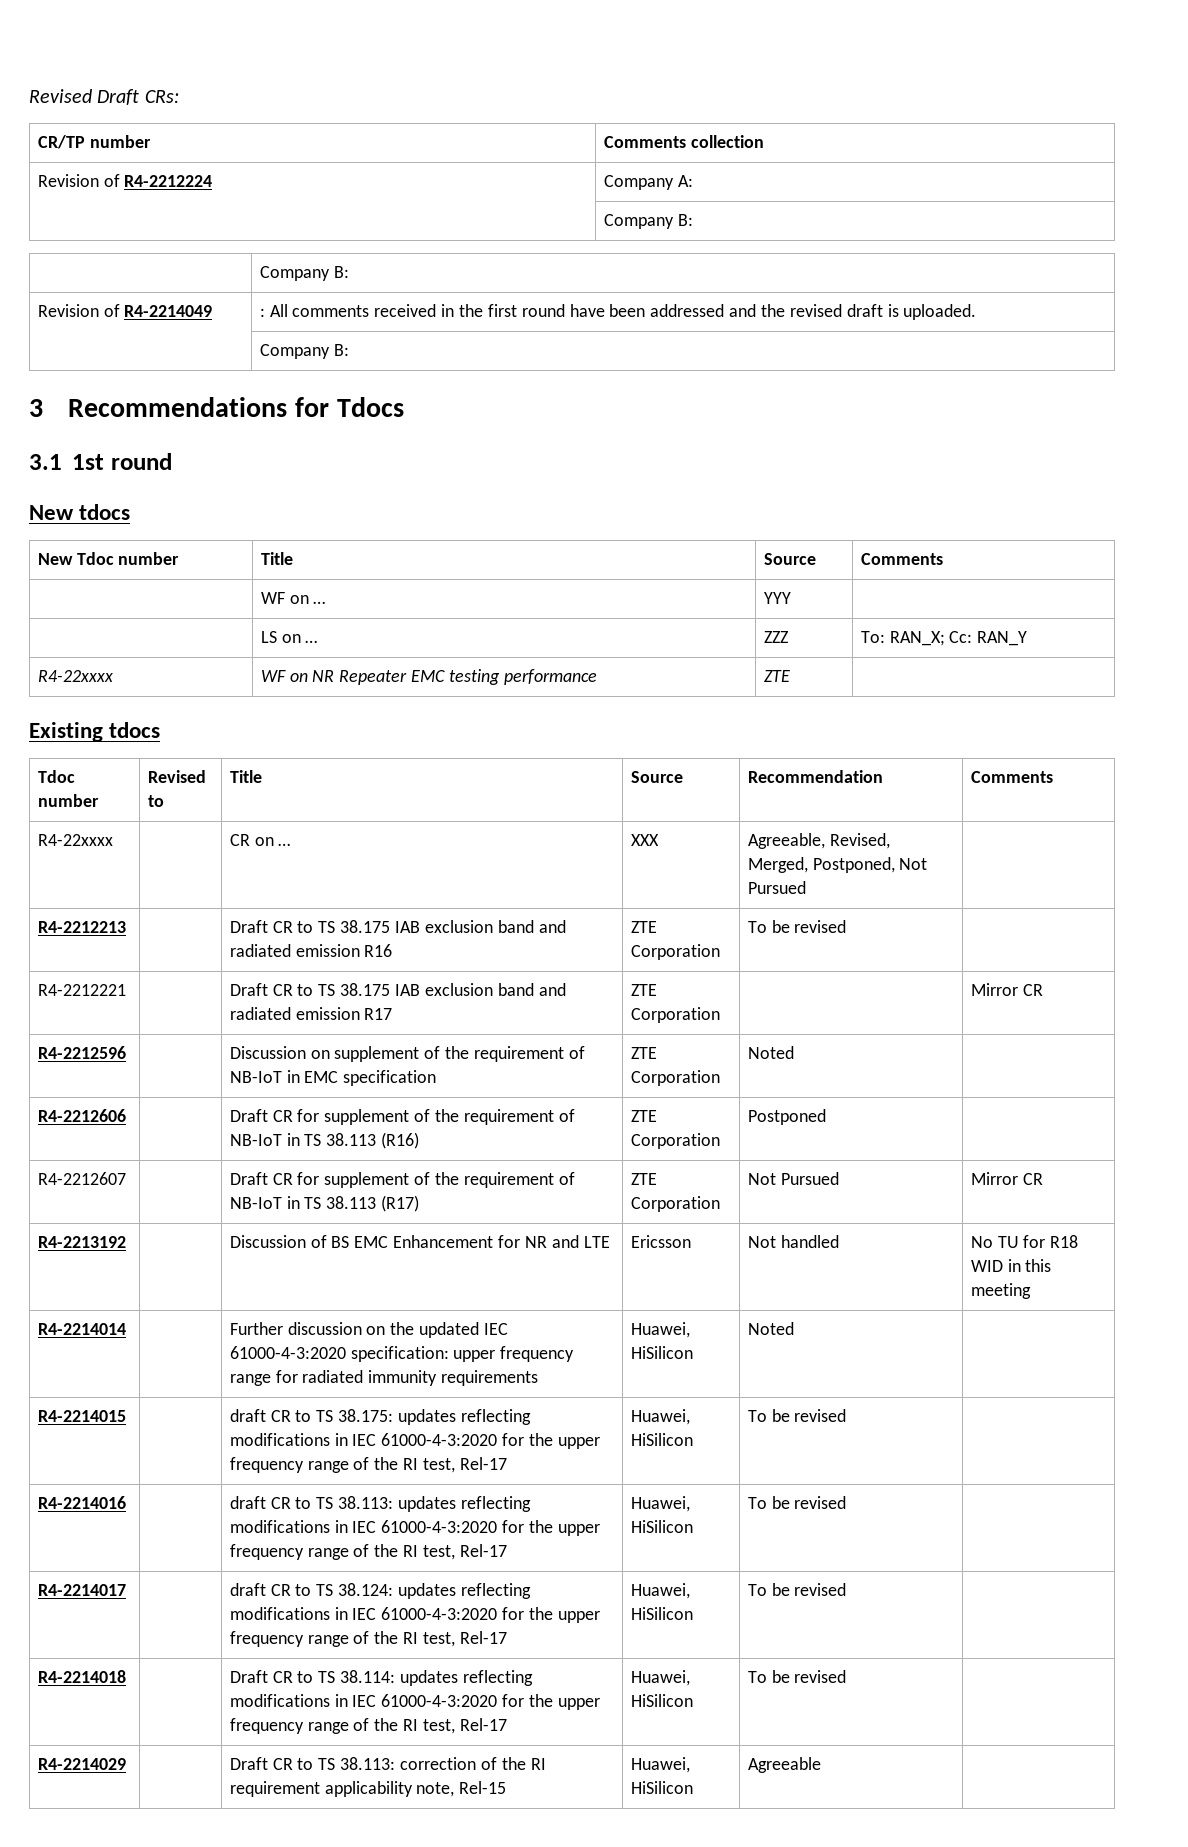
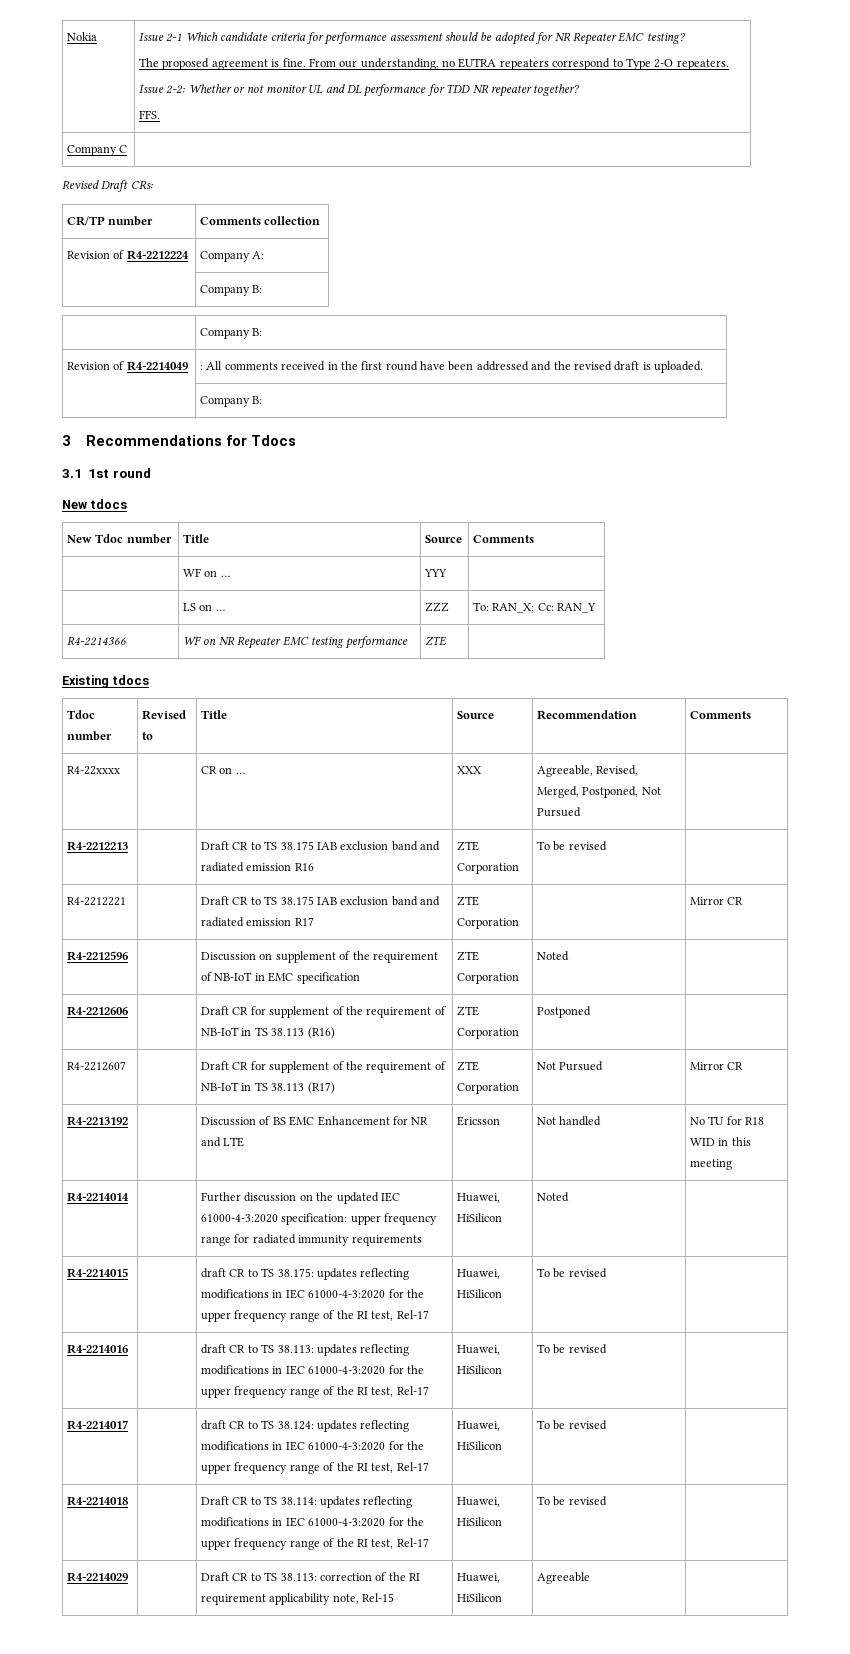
(29, 96) none -> [67,32,98,41] [139,32,686,45] [139,58,729,70] [139,84,581,97] [139,110,161,119] [67,145,128,156] Nokia | Issue 2-1 Which candidate criteria for performance assessment should be adopted for NR Repeater EMC testing? // The proposed agreement is fine. From our understanding, no EUTRA repeaters correspond to Type 2-O repeaters. // Issue 2-2: Whether or not monitor UL and DL performance for TDD NR repeater together? // FFS. // Company C | //
[37,670,113,682] R4-22xxxx -> [67,636,127,646] R4-2214366

